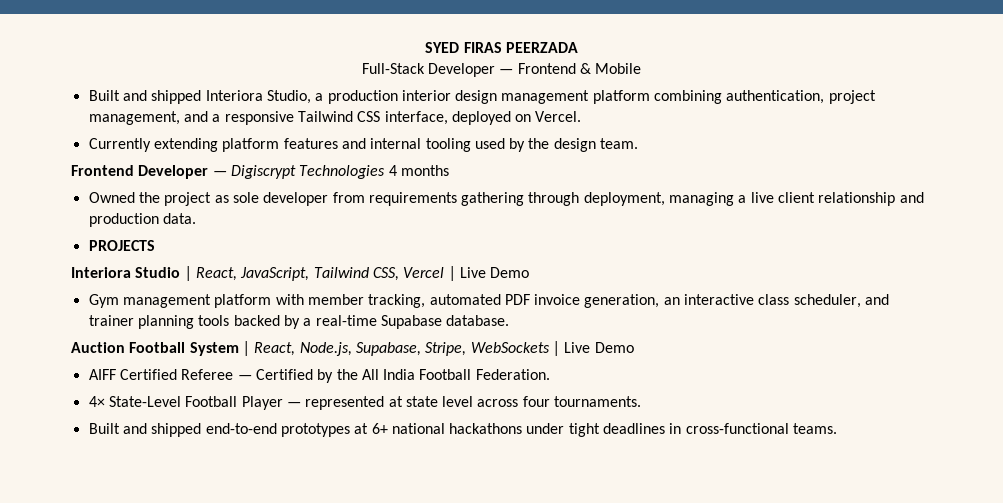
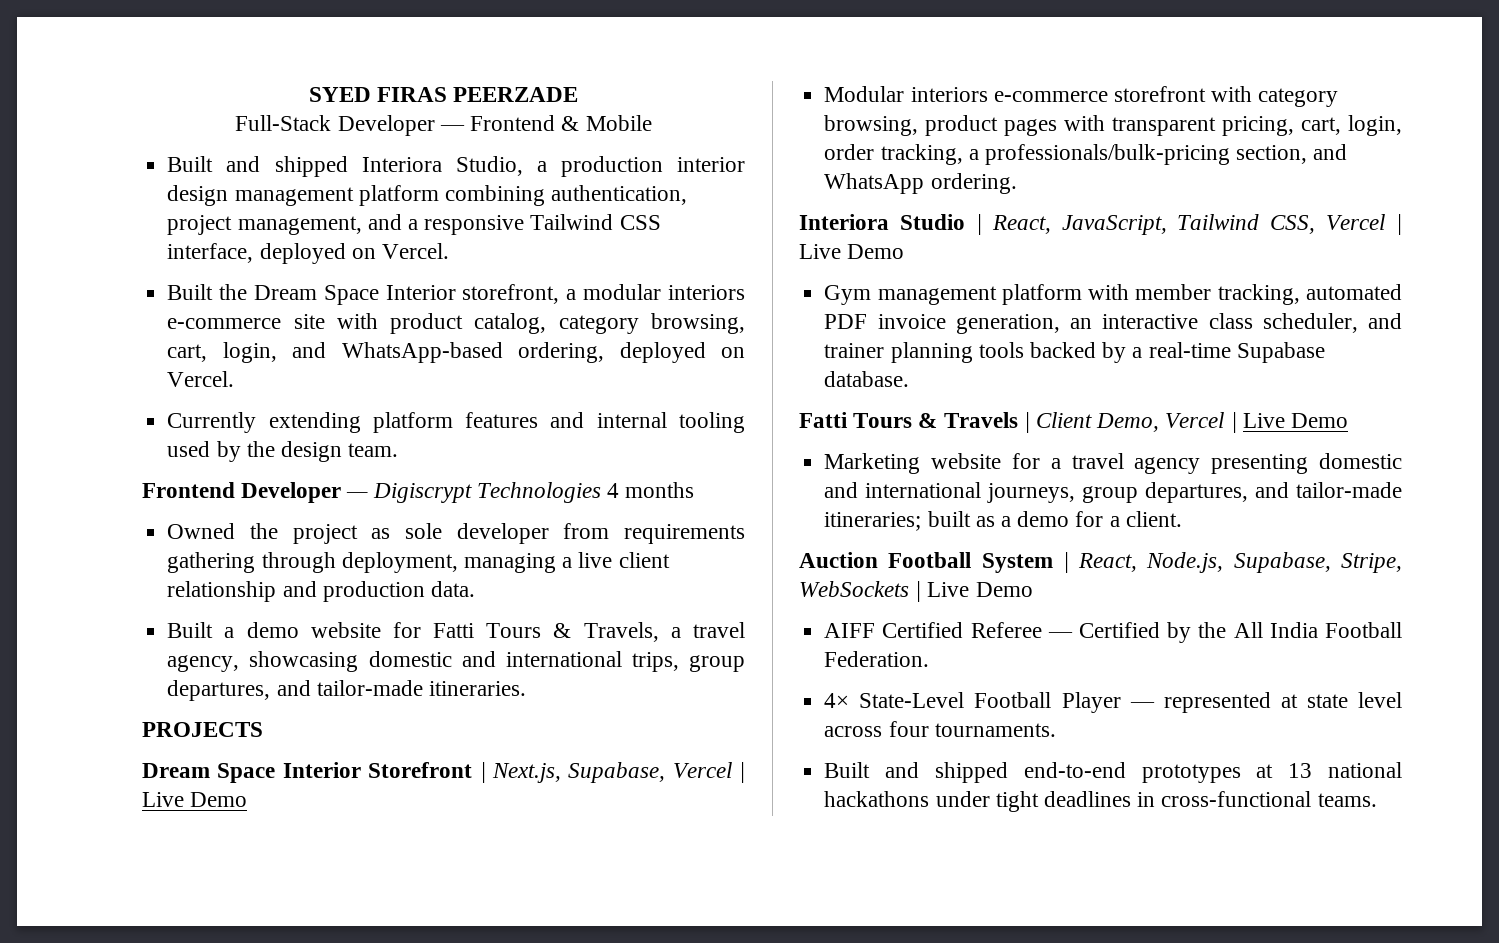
[505,42,578,53] PEERZADA -> [453,87,579,102] PEERZADE
(582, 116) none -> [167,284,745,305] [167,313,745,334] [167,342,745,363] [167,371,235,387] // Built the Dream Space Interior storefront, a modular interiors e-commerce site with product catalog, category browsing, cart, login, and WhatsApp-based ordering, deployed on Vercel.
[88,240,155,251] PROJECTS -> [167,622,745,642] [167,651,746,672] [167,680,526,701] [142,722,263,737] [142,762,745,783] [142,792,248,807] [824,86,1339,107] [824,115,1402,136] [824,144,1348,165] [824,173,1017,194] Built a demo website for Fatti Tours & Travels, a travel agency, showcasing domestic and international trips, group departures, and tailor-made itineraries. // PROJECTS // Dream Space Interior Storefront | Next.js, Supabase, Vercel | Live Demo // Modular interiors e-commerce storefront with category browsing, product pages with transparent pricing, cart, login, order tracking, a professionals/bulk-pricing section, and WhatsApp ordering.
(510, 320) none -> [799,412,1349,433] [824,453,1402,474] [824,482,1402,503] [824,511,1182,531] // Fatti Tours & Travels | Client Demo, Vercel | Live Demo // Marketing website for a travel agency presenting domestic and international journeys, group departures, and tailor-made itineraries; built as a demo for a client.
[371,423,388,434] 6+ -> [1288,763,1313,778] 13

